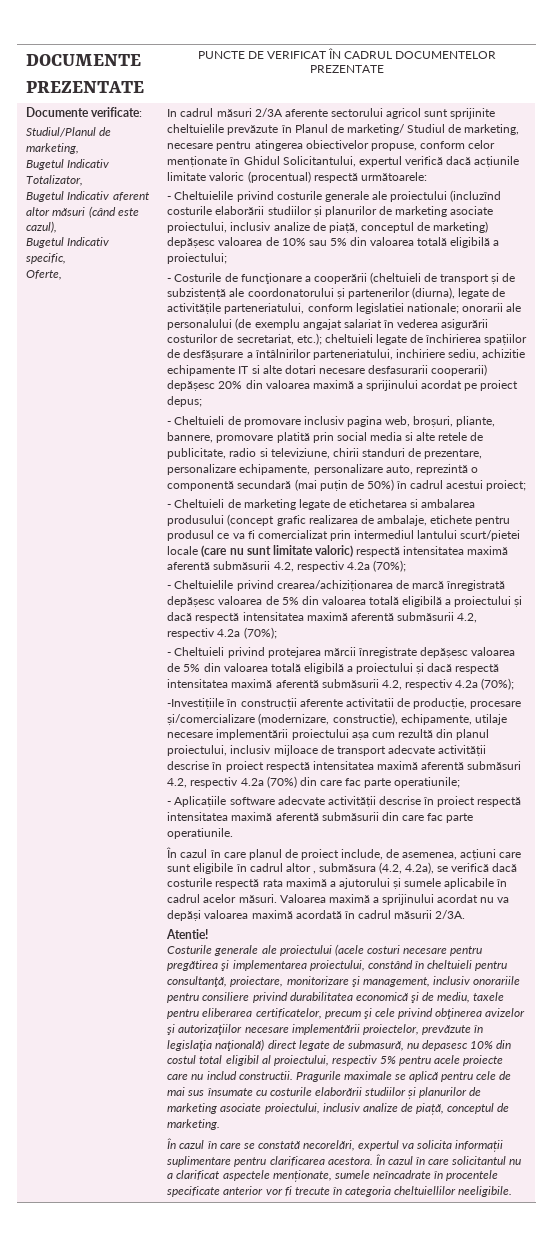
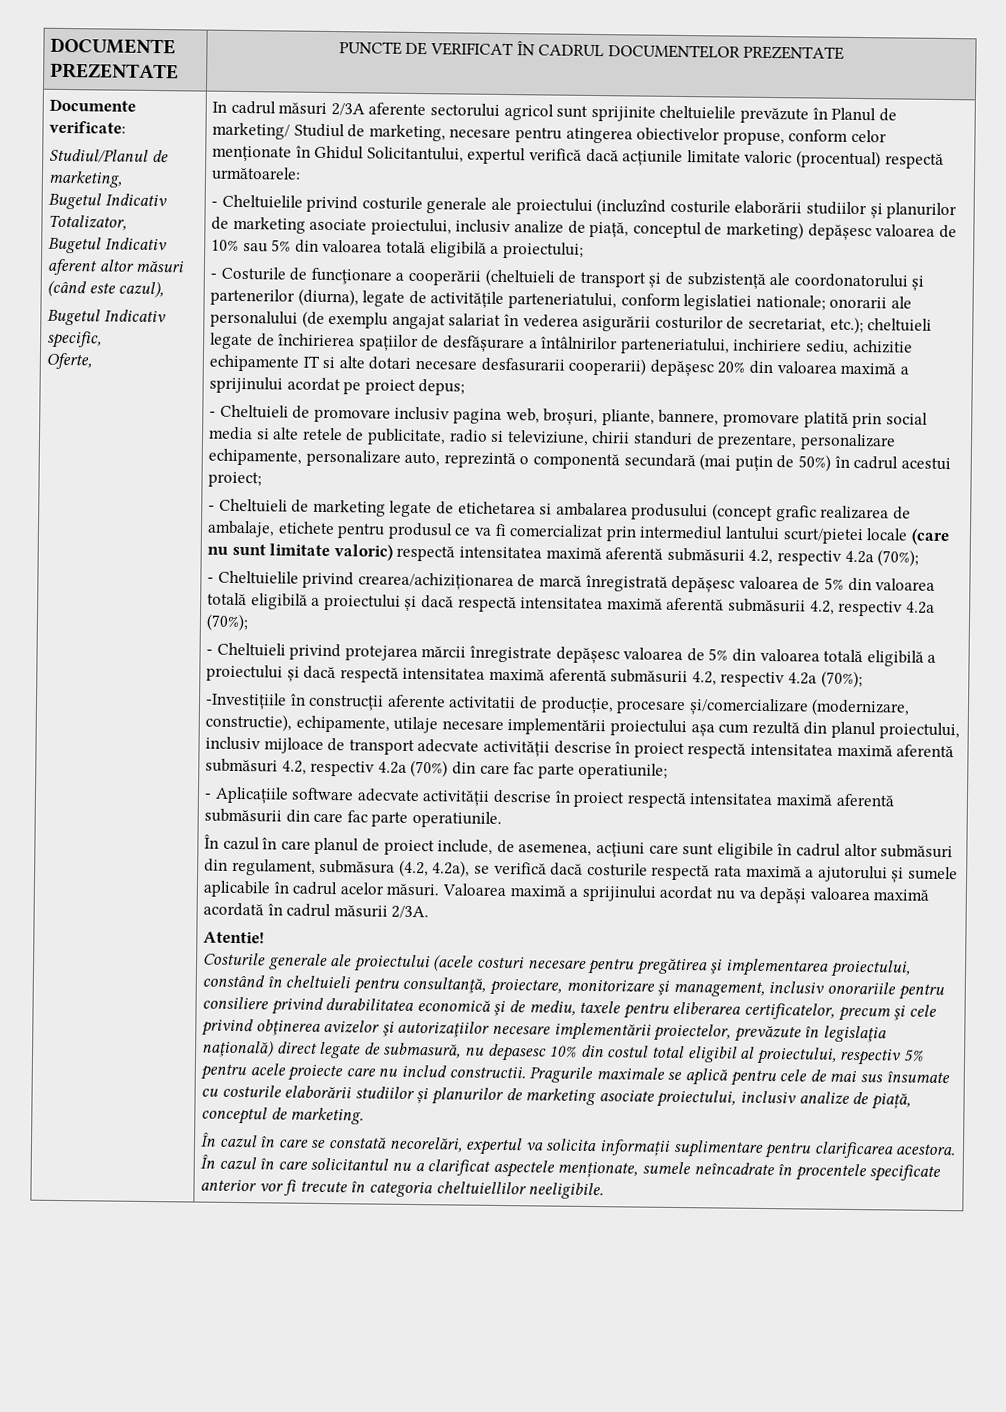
[312,871,316,874] , -> [880,844,954,859] [204,858,316,876] submăsuri din regulament,

